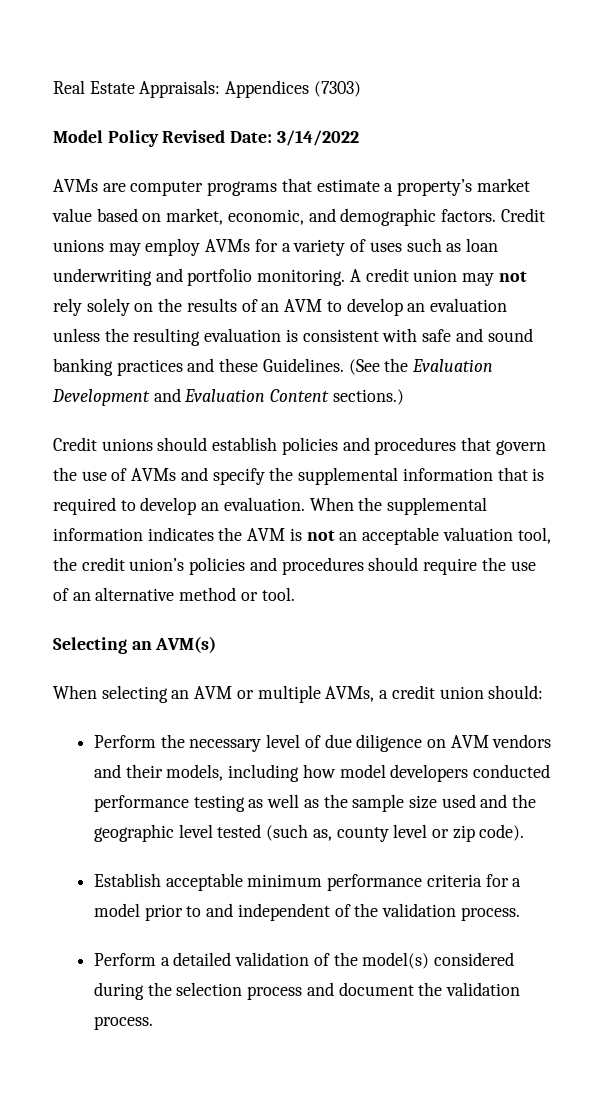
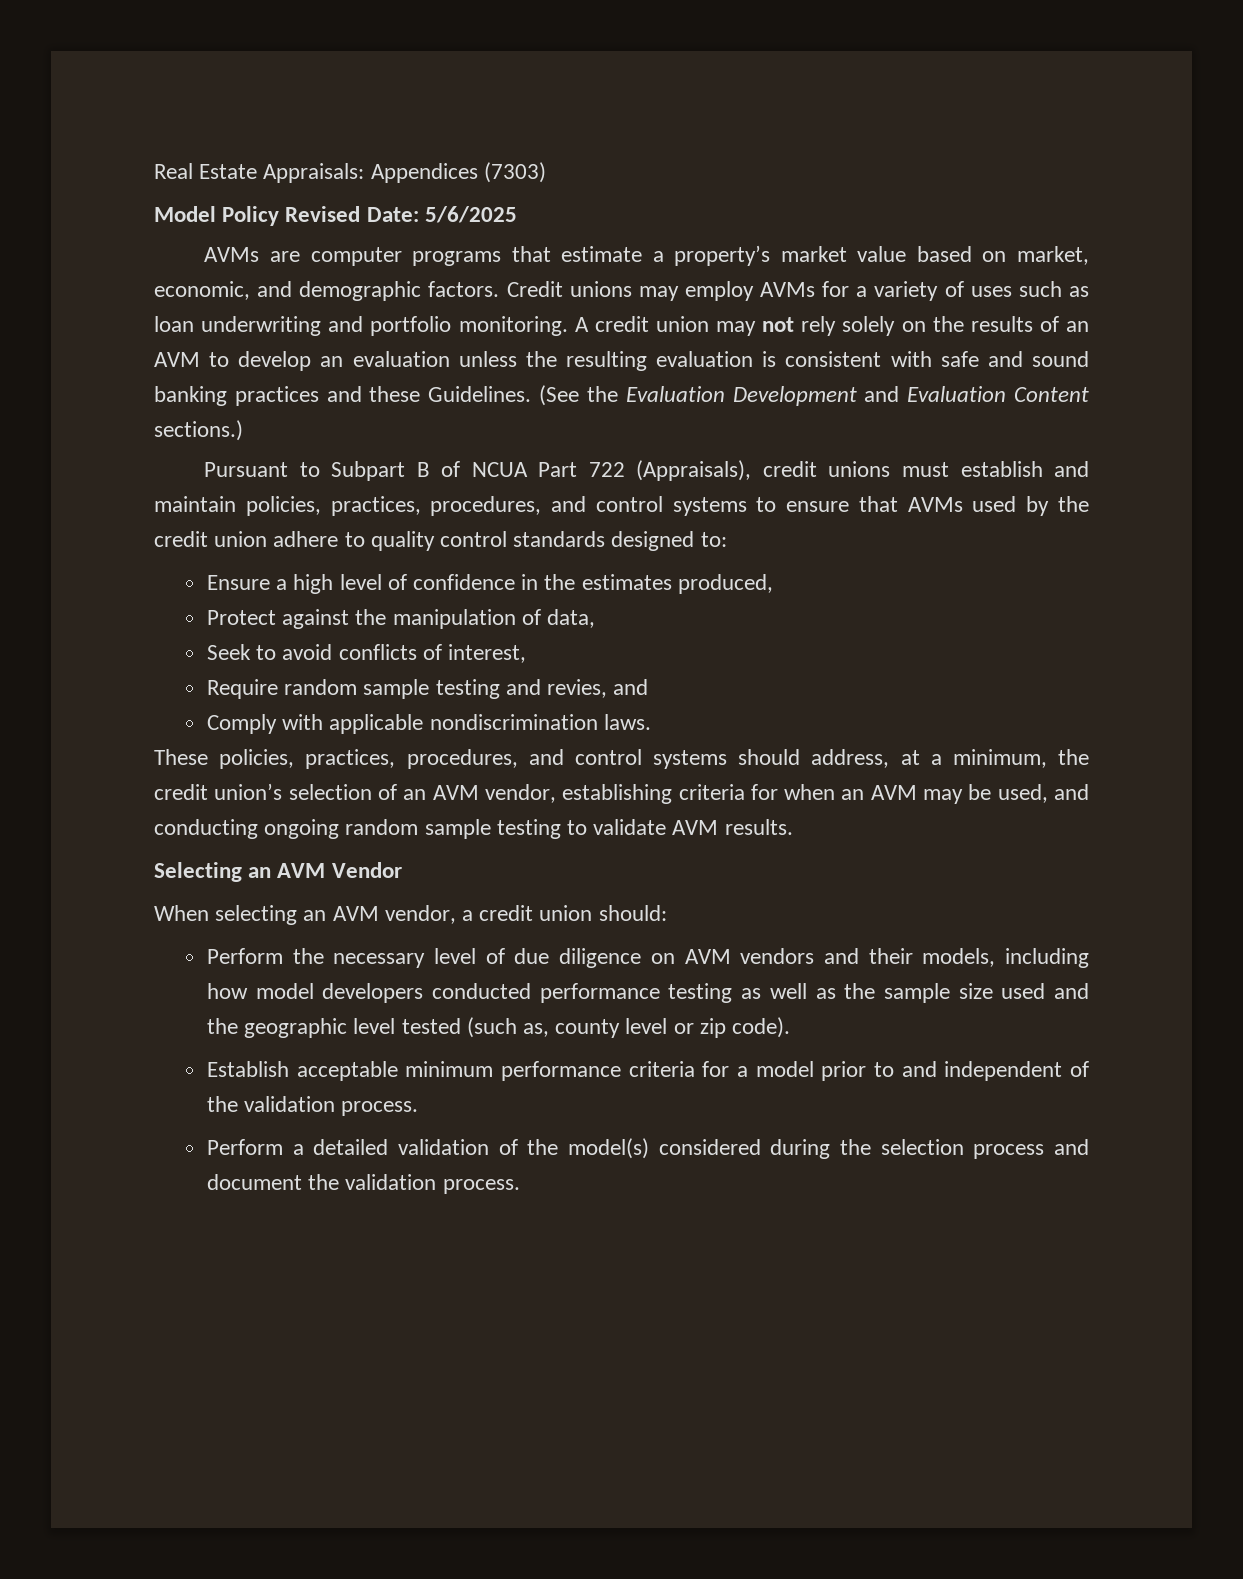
[276,130,359,146] 3/14/2022 -> [424,206,517,223] 5/6/2025
[53,437,546,455] [53,467,545,485] [53,497,488,515] [53,527,551,545] [53,557,536,575] [53,587,295,601] Credit unions should establish policies and procedures that govern the use of AVMs and specify the supplemental information that is required to develop an evaluation. When the supplemental information indicates the AVM is not an acceptable valuation tool, the credit union’s policies and procedures should require the use of an alternative method or tool. -> [204,460,1089,481] [154,496,1089,516] [154,531,727,551] [206,574,773,594] [206,609,596,629] [206,644,527,663] [206,679,649,699] [206,714,651,734] [154,749,1089,769] [154,783,1089,804] [154,819,793,839] Pursuant to Subpart B of NCUA Part 722 (Appraisals), credit unions must establish and maintain policies, practices, procedures, and control systems to ensure that AVMs used by the credit union adhere to quality control standards designed to: // Ensure a high level of confidence in the estimates produced, // Protect against the manipulation of data, // Seek to avoid conflicts of interest, // Require random sample testing and revies, and // Comply with applicable nondiscrimination laws. // These policies, practices, procedures, and control systems should address, at a minimum, the credit union’s selection of an AVM vendor, establishing criteria for when an AVM may be used, and conducting ongoing random sample testing to validate AVM results.
[155,636,217,653] AVM(s) -> [277,862,402,878] AVM Vendor
[236,685,375,703] or multiple AVMs, -> [384,905,456,924] vendor,

